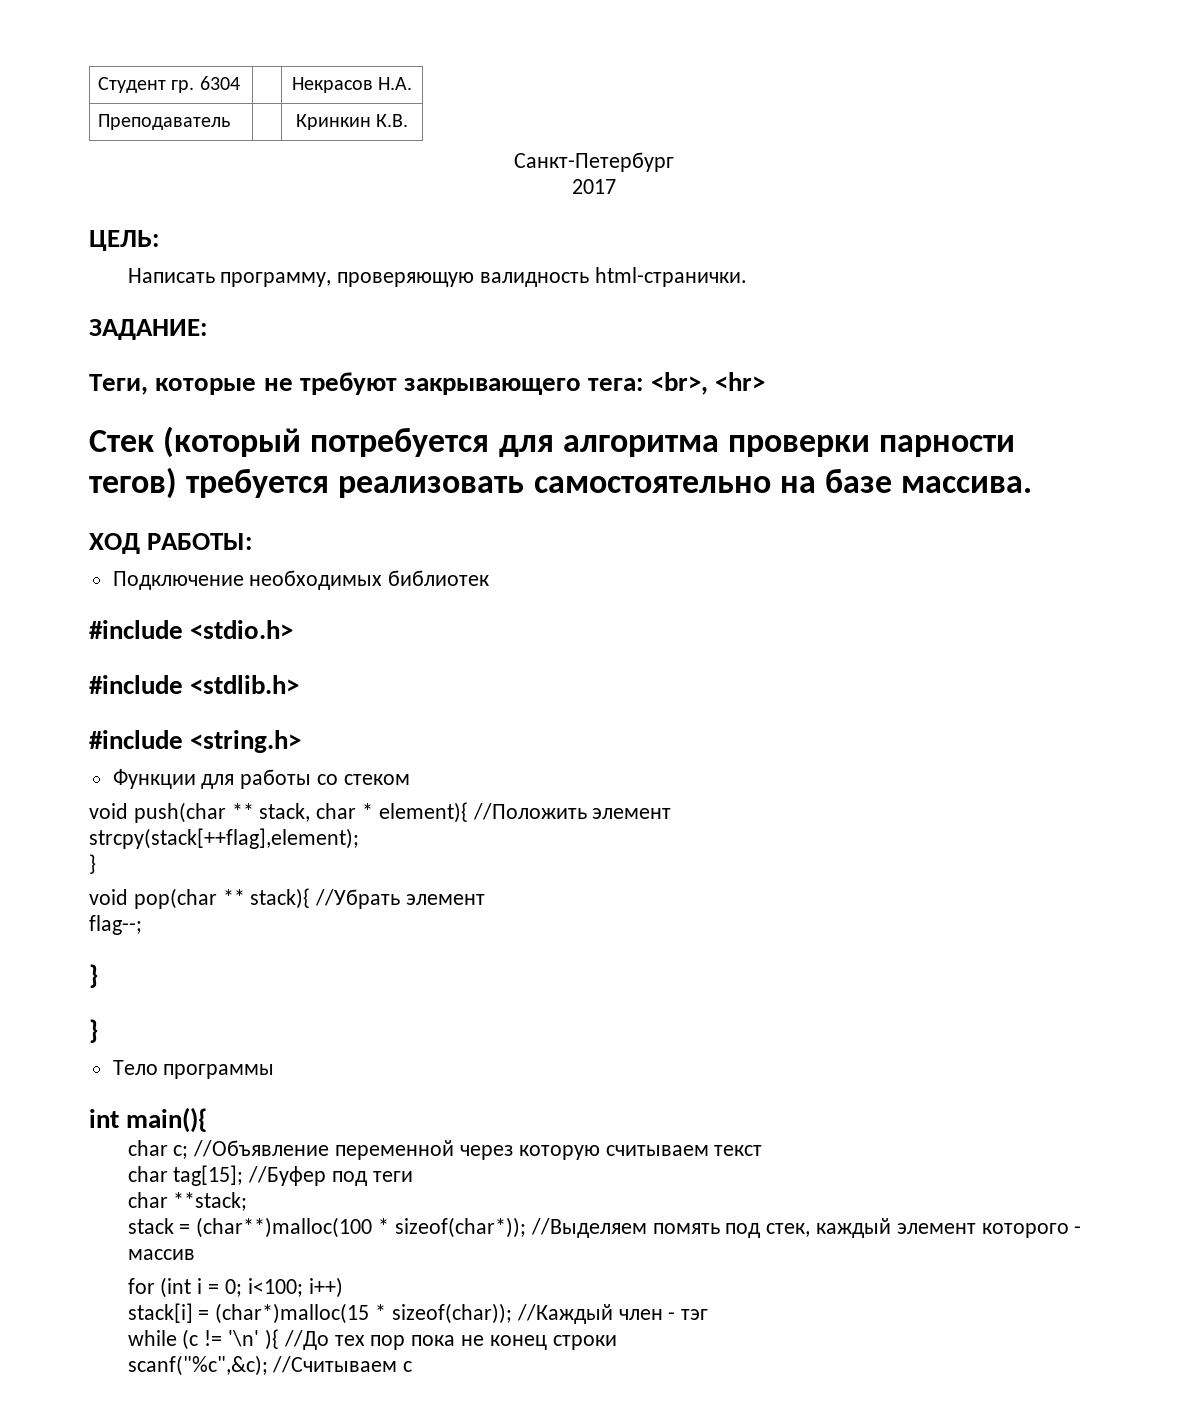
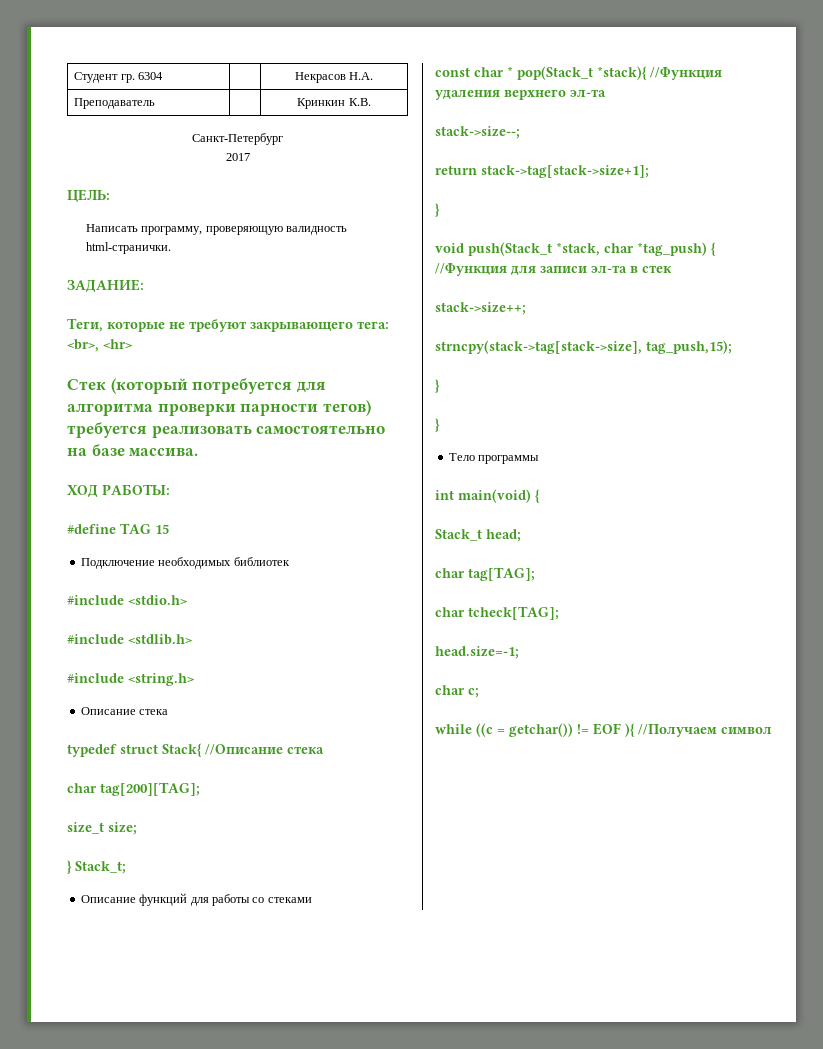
(253, 541) none -> [67,523,169,534] // #define TAG 15
[112,769,410,789] [89,802,672,823] [89,828,359,849] [89,854,96,874] [89,888,486,909] [89,915,142,935] Функции для работы со стеком // void push(char ** stack, char * element){ //Положить элемент // strcpy(stack[++flag],element); // } // void pop(char ** stack){ //Убрать элемент // flag--; -> [80,707,169,715] [67,743,324,757] [67,782,200,796] [67,822,137,835] [67,860,126,874] [80,893,312,906] [435,66,722,80] [435,89,606,100] [435,126,520,139] [435,165,649,178] [435,203,440,217] [435,242,716,256] [435,263,672,276] [435,302,526,315] [435,340,732,354] Описание стека // typedef struct Stack{ //Описание стека // char tag[200][TAG]; // size_t size; // } Stack_t; // Описание функций для работы со стеками // const char * pop(Stack_t *stack){ //Функция удаления верхнего эл-та // stack->size--; // return stack->tag[stack->size+1]; // } // void push(Stack_t *stack, char *tag_push) { //Функция для записи эл-та в стек // stack->size++; // strncpy(stack->tag[stack->size], tag_push,15);
[126,1107,208,1133] [127,1140,763,1160] [127,1165,413,1186] [127,1192,248,1211] [127,1217,1082,1238] [127,1249,195,1260] [127,1277,343,1298] [127,1303,709,1324] [127,1329,617,1350] [127,1355,413,1376] main(){ // char c; //Объявление переменной через которую считываем текст // char tag[15]; //Буфер под теги // char **stack; // stack = (char**)malloc(100 * sizeof(char*)); //Выделяем помять под стек, каждый элемент которого - массив // for (int i = 0; i<100; i++) // stack[i] = (char*)malloc(15 * sizeof(char)); //Каждый член - тэг // while (c != '\n' ){ //До тех пор пока не конец строки // scanf("%c",&c); //Считываем c -> [458,489,540,503] [435,529,521,542] [435,567,535,581] [435,606,559,620] [435,646,519,659] [435,685,479,698] [435,723,772,737] main(void) { // Stack_t head; // char tag[TAG]; // char tcheck[TAG]; // head.size=-1; // char c; // while ((c = getchar()) != EOF ){ //Получаем символ

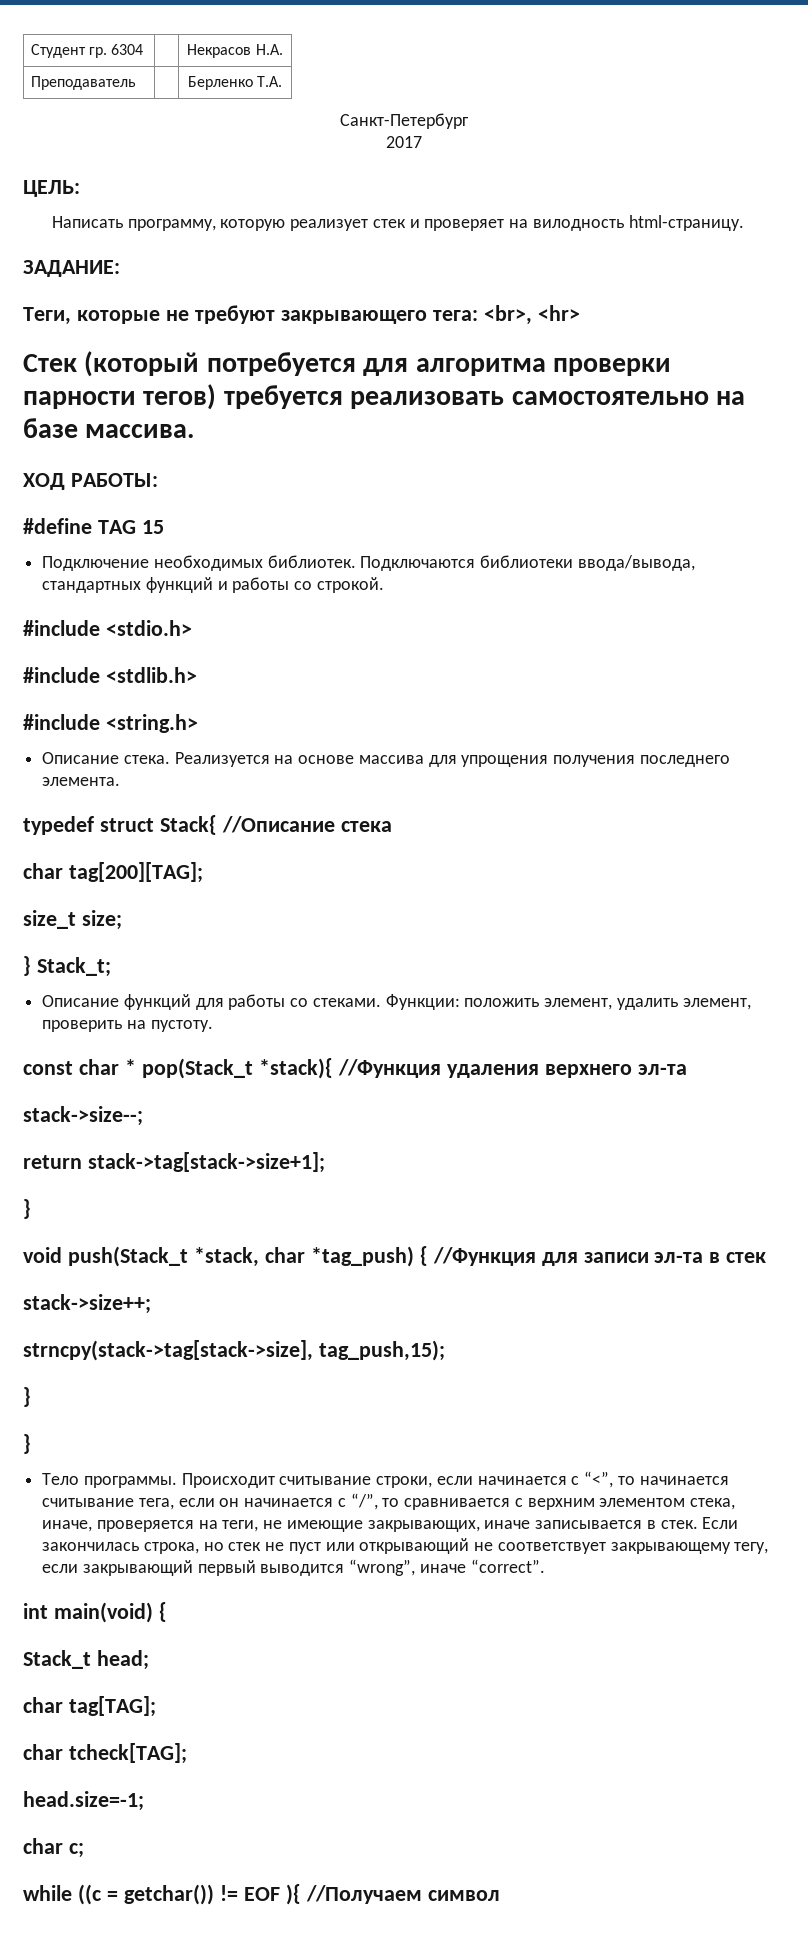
[297,98,371,109] Кринкин К.В. -> [187,76,283,90] Берленко Т.А.
[205,226,348,235] [85,242,171,254] проверяющую валидность html-странички. -> [220,215,744,231] которую реализует стек и проверяет на вилодность html-страницу.
[233,557,290,566] библиотек -> [267,555,695,571] [42,577,384,593] библиотек. Подключаются библиотеки ввода/вывода, стандартных функций и работы со строкой.
[139,709,169,715] стека -> [123,752,730,767] [42,777,121,786] стека. Реализуется на основе массива для упрощения получения последнего элемента.
[267,897,312,903] стеками -> [312,994,751,1010] [42,1020,213,1032] стеками. Функции: положить элемент, удалить элемент, проверить на пустоту.
[478,455,540,464] программы -> [83,1471,729,1488] [42,1493,735,1510] [42,1517,739,1532] [42,1538,769,1554] [42,1559,545,1576] программы. Происходит считывание строки, если начинается с “<”, то начинается считывание тега, если он начинается с “/”, то сравнивается с верхним элементом стека, иначе, проверяется на теги, не имеющие закрывающих, иначе записывается в стек. Если закончилась строка, но стек не пуст или открывающий не соответствует закрывающему тегу, если закрывающий первый выводится “wrong”, иначе “correct”.

